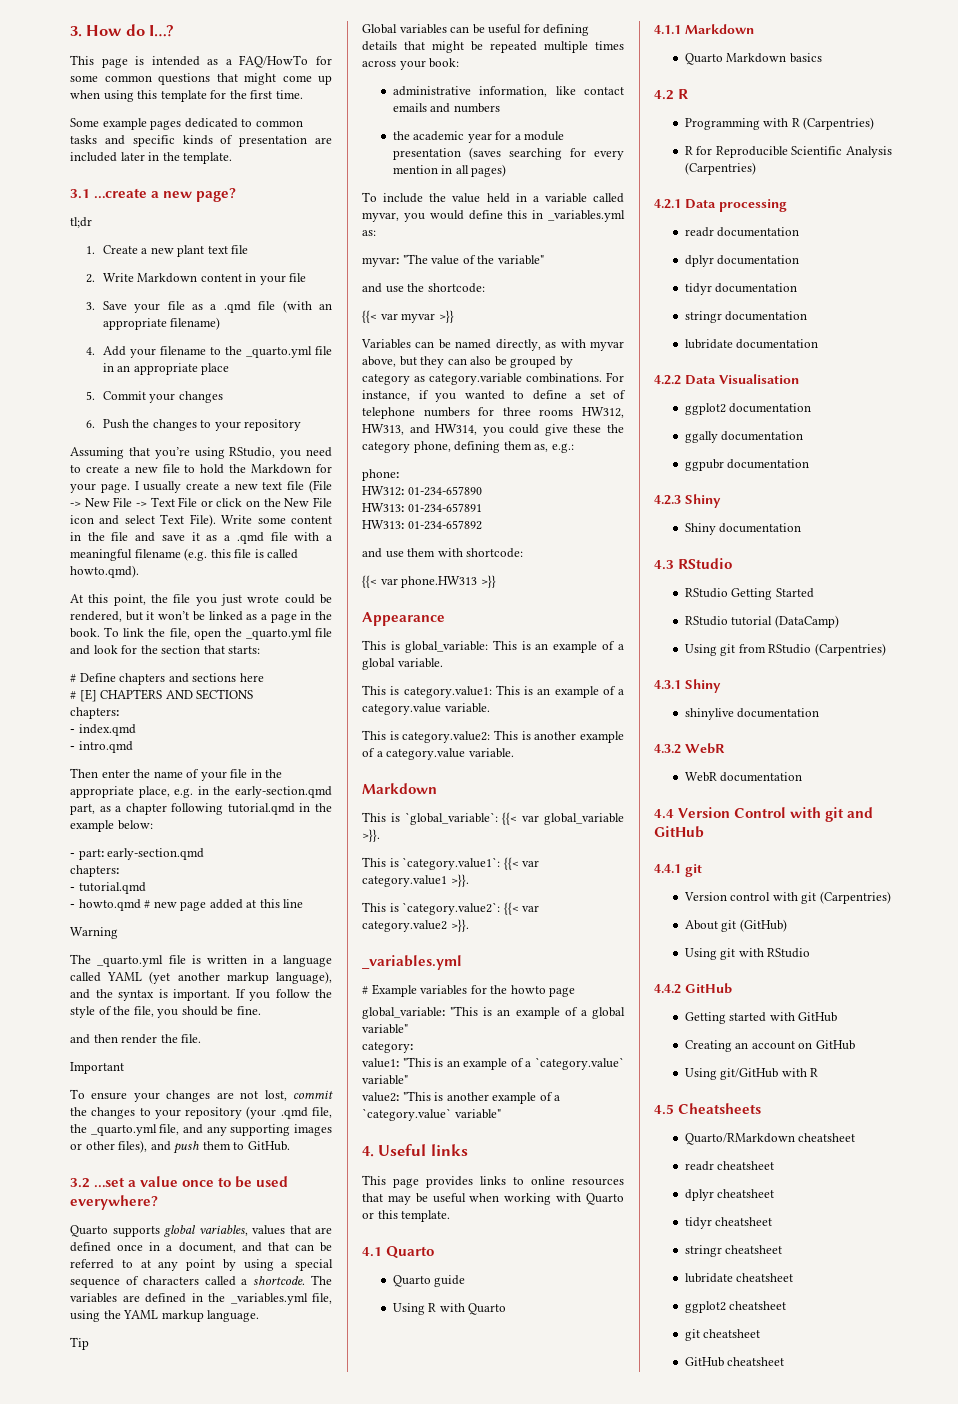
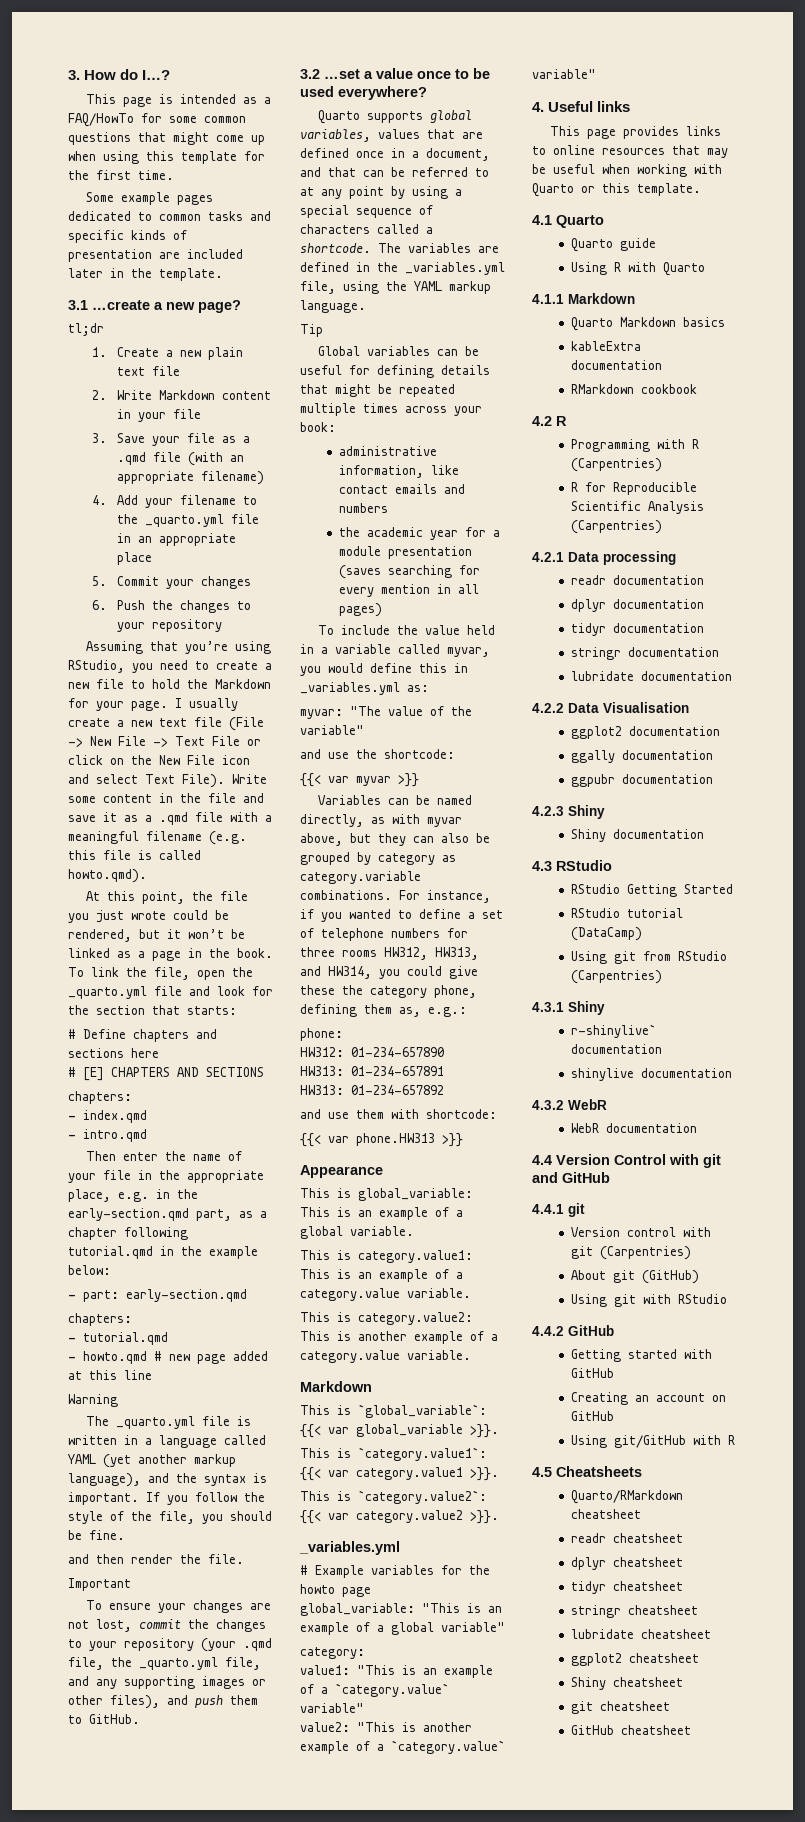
[177,245,205,257] plant -> [207,347,243,360] plain
(822, 58) none -> [570,341,641,351] [570,360,662,370] [570,384,697,394] // kableExtra documentation // RMarkdown cookbook
(721, 686) none -> [570,1024,656,1038] [570,1044,662,1054] // r-shinylive` documentation
(787, 1305) none -> [570,1677,683,1690] // Shiny cheatsheet

